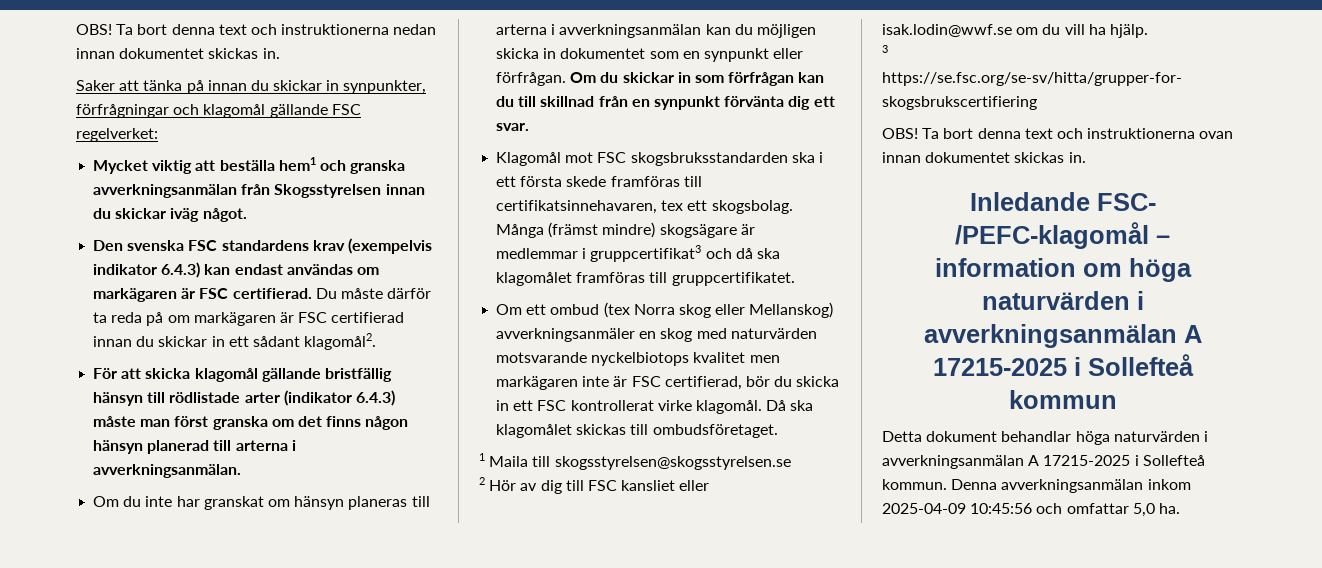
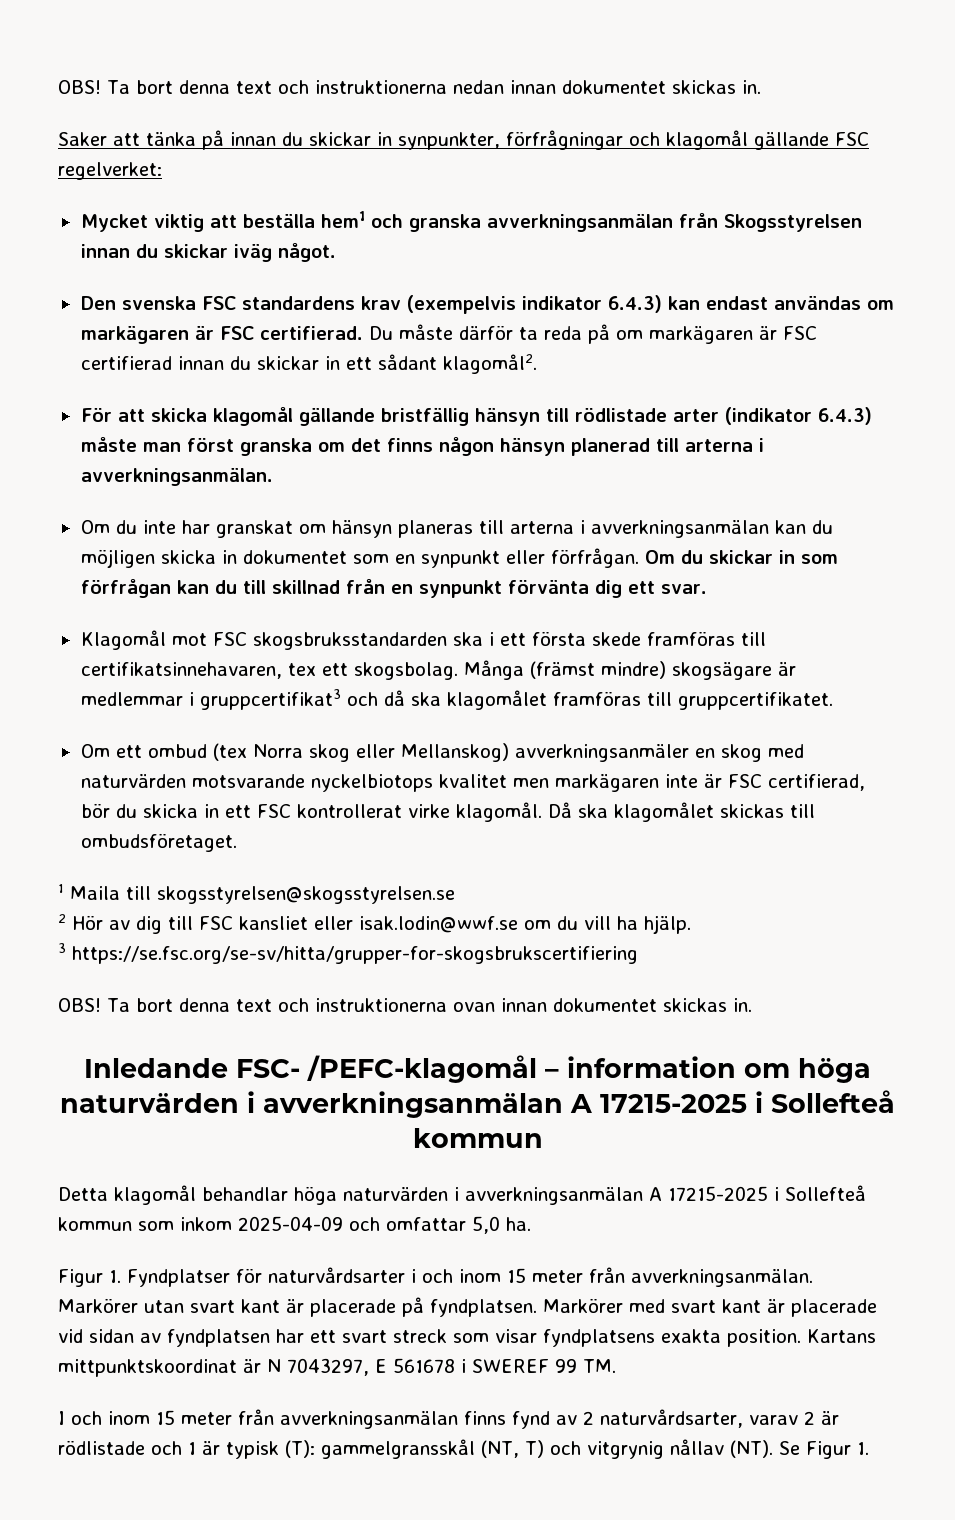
[926,431,998,442] dokument -> [114,1185,196,1205] klagomål
[882,479,1144,493] kommun. Denna avverkningsanmälan -> [58,1217,174,1231] kommun som
[970,503,1033,514] 10:45:56 -> (343, 1223) none
(1180, 508) none -> [58,1267,813,1287] [58,1297,877,1317] [58,1329,876,1347] [58,1358,616,1377] [58,1409,839,1429] [58,1439,869,1459] // Figur 1. Fyndplatser för naturvårdsarter i och inom 15 meter från avverkningsanmälan. Markörer utan svart kant är placerade på fyndplatsen. Markörer med svart kant är placerade vid sidan av fyndplatsen har ett svart streck som visar fyndplatsens exakta position. Kartans mittpunktskoordinat är N 7043297, E 561678 i SWEREF 99 TM. // I och inom 15 meter från avverkningsanmälan finns fynd av 2 naturvårdsarter, varav 2 är rödlistade och 1 är typisk (T): gammelgransskål (NT, T) och vitgrynig nållav (NT). Se Figur 1.

